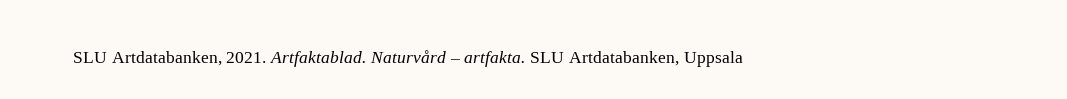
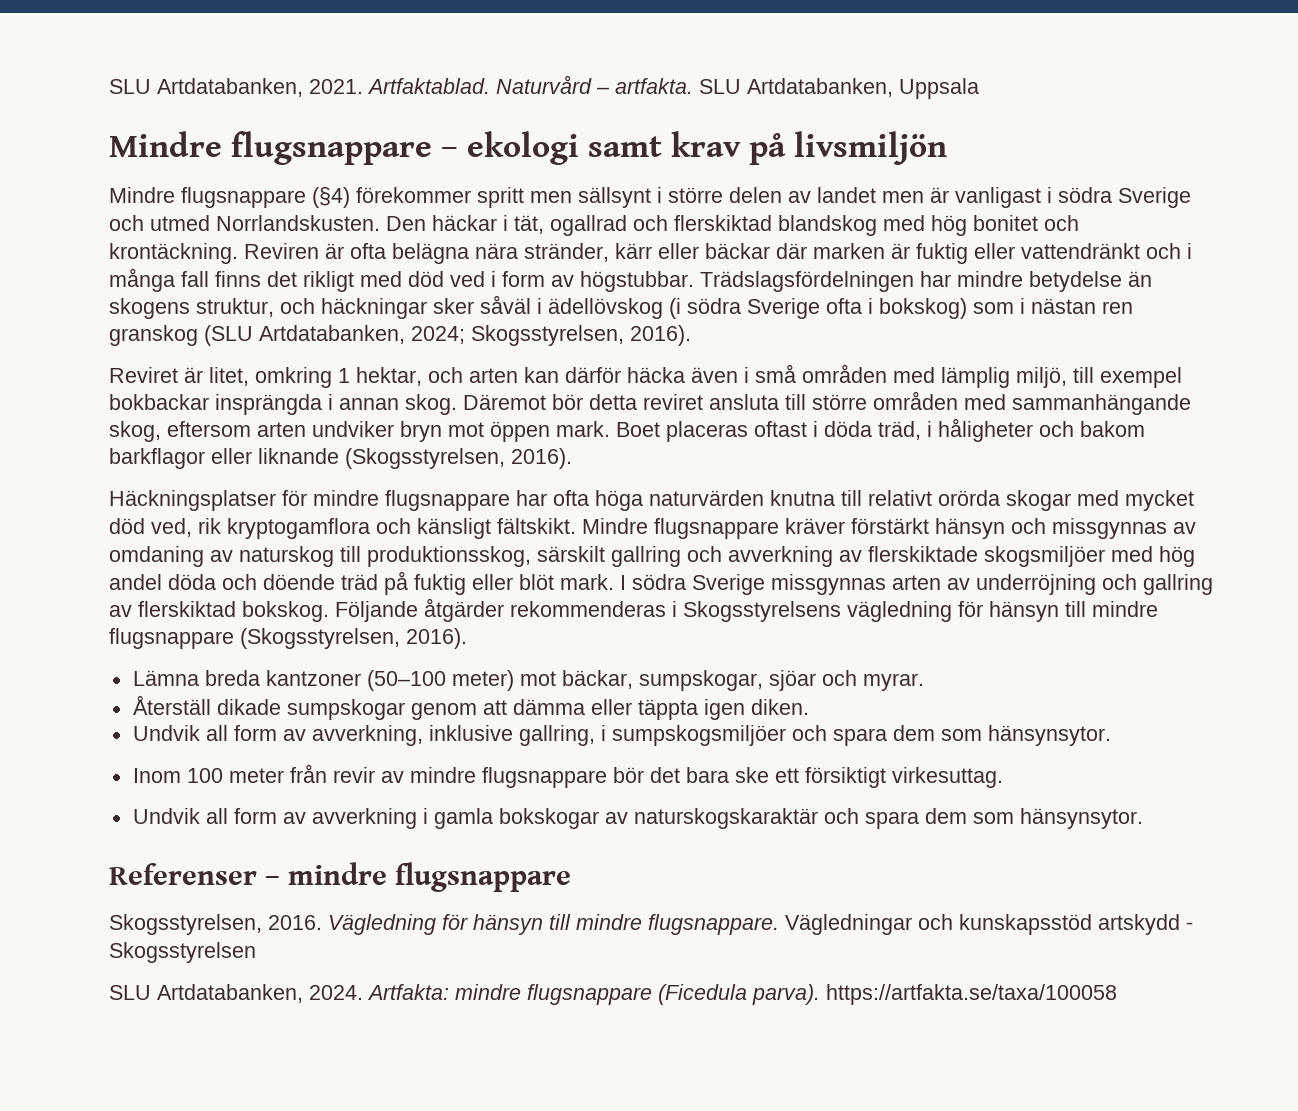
(743, 59) none -> [109,131,948,165] [109,187,1191,208] [109,215,1079,236] [109,243,1192,264] [109,268,1152,292] [109,295,1133,319] [109,325,691,346] [109,364,1182,388] [109,391,1191,415] [109,418,1145,442] [109,448,572,469] [109,490,1194,511] [109,518,1196,539] [109,546,1195,567] [109,571,1213,595] [109,598,1158,622] [109,628,467,649] [132,670,924,691] [132,695,809,720] [132,725,1111,746] [132,764,1003,788] [132,808,1143,829] [109,862,572,892] [109,914,1193,935] [109,942,256,963] [109,984,1117,1005] // Mindre flugsnappare – ekologi samt krav på livsmiljön // Mindre flugsnappare (§4) förekommer spritt men sällsynt i större delen av landet men är vanligast i södra Sverige och utmed Norrlandskusten. Den häckar i tät, ogallrad och flerskiktad blandskog med hög bonitet och krontäckning. Reviren är ofta belägna nära stränder, kärr eller bäckar där marken är fuktig eller vattendränkt och i många fall finns det rikligt med död ved i form av högstubbar. Trädslagsfördelningen har mindre betydelse än skogens struktur, och häckningar sker såväl i ädellövskog (i södra Sverige ofta i bokskog) som i nästan ren granskog (SLU Artdatabanken, 2024; Skogsstyrelsen, 2016). // Reviret är litet, omkring 1 hektar, och arten kan därför häcka även i små områden med lämplig miljö, till exempel bokbackar insprängda i annan skog. Däremot bör detta reviret ansluta till större områden med sammanhängande skog, eftersom arten undviker bryn mot öppen mark. Boet placeras oftast i döda träd, i håligheter och bakom barkflagor eller liknande (Skogsstyrelsen, 2016). // Häckningsplatser för mindre flugsnappare har ofta höga naturvärden knutna till relativt orörda skogar med mycket död ved, rik kryptogamflora och känsligt fältskikt. Mindre flugsnappare kräver förstärkt hänsyn och missgynnas av omdaning av naturskog till produktionsskog, särskilt gallring och avverkning av flerskiktade skogsmiljöer med hög andel döda och döende träd på fuktig eller blöt mark. I södra Sverige missgynnas arten av underröjning och gallring av flerskiktad bokskog. Följande åtgärder rekommenderas i Skogsstyrelsens vägledning för hänsyn till mindre flugsnappare (Skogsstyrelsen, 2016). // Lämna breda kantzoner (50–100 meter) mot bäckar, sumpskogar, sjöar och myrar. // Återställ dikade sumpskogar genom att dämma eller täppta igen diken. // Undvik all form av avverkning, inklusive gallring, i sumpskogsmiljöer och spara dem som hänsynsytor. // Inom 100 meter från revir av mindre flugsnappare bör det bara ske ett försiktigt virkesuttag. // Undvik all form av avverkning i gamla bokskogar av naturskogskaraktär och spara dem som hänsynsytor. // Referenser – mindre flugsnappare // Skogsstyrelsen, 2016. Vägledning för hänsyn till mindre flugsnappare. Vägledningar och kunskapsstöd artskydd - Skogsstyrelsen // SLU Artdatabanken, 2024. Artfakta: mindre flugsnappare (Ficedula parva). https://artfakta.se/taxa/100058

